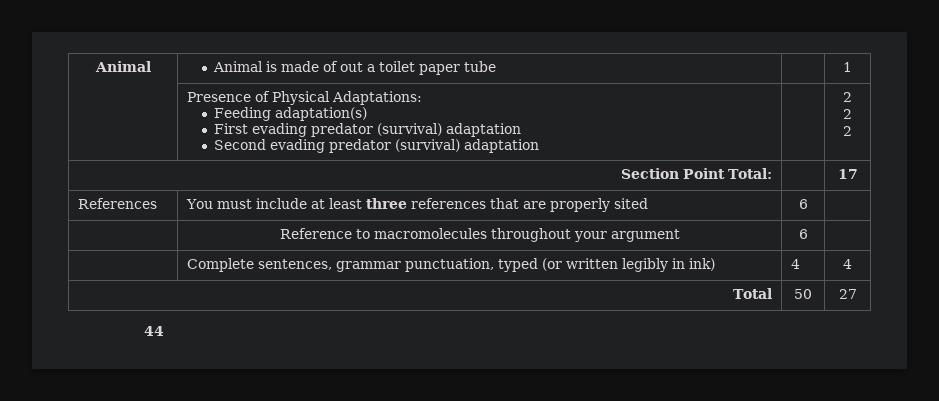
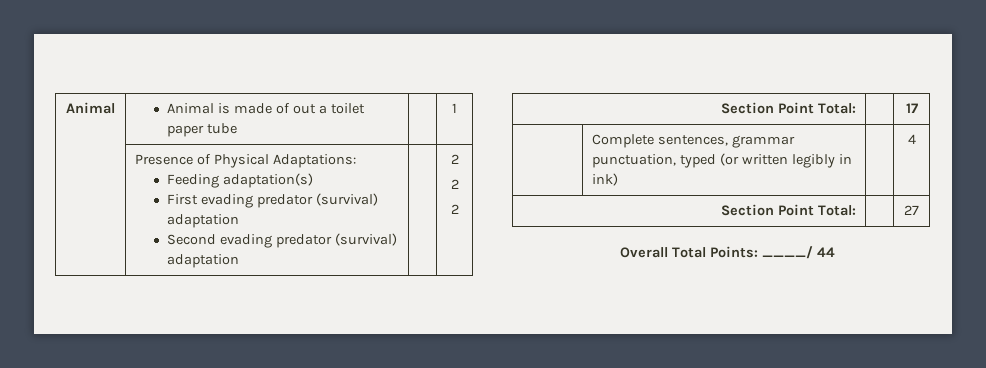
[78,198,158,209] [186,198,649,212] [798,199,808,209] [279,228,680,242] [798,229,808,239] // References | You must include at least three references that are properly sited | 6 | // | Reference to macromolecules throughout your argument | 6 | -> (918, 108) none
[791,259,801,269] 4 -> (619, 179) none
[732,288,772,299] [794,289,812,299] [838,289,857,299] Total | 50 | 27 // -> [720,204,856,216] [904,205,919,215] [620,246,814,259] Section Point Total: | | 27 // Overall Total Points: ____/

